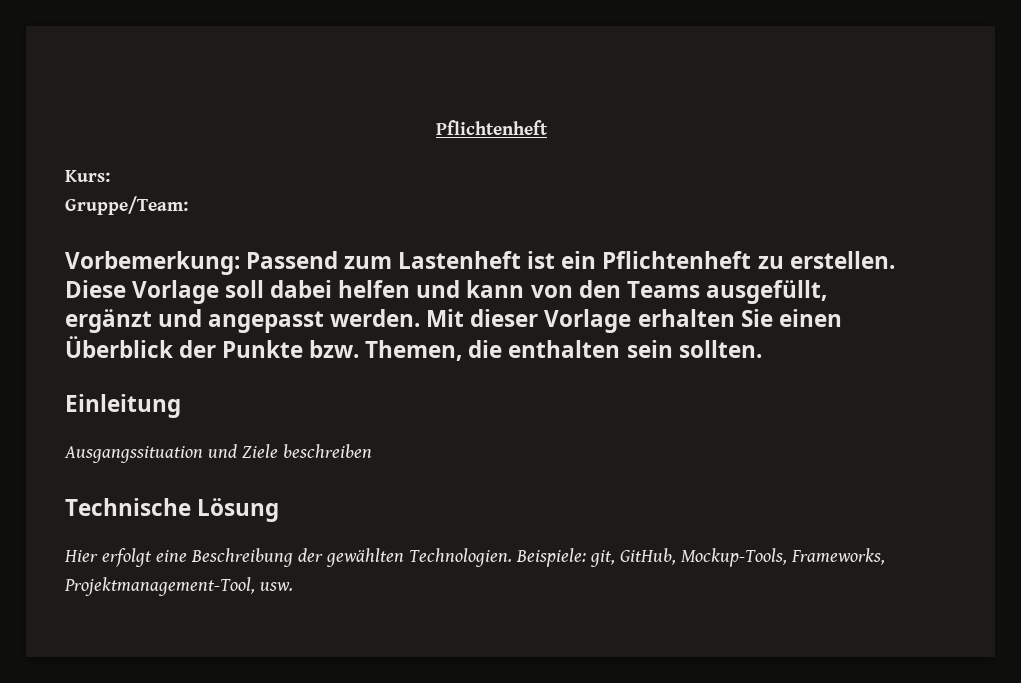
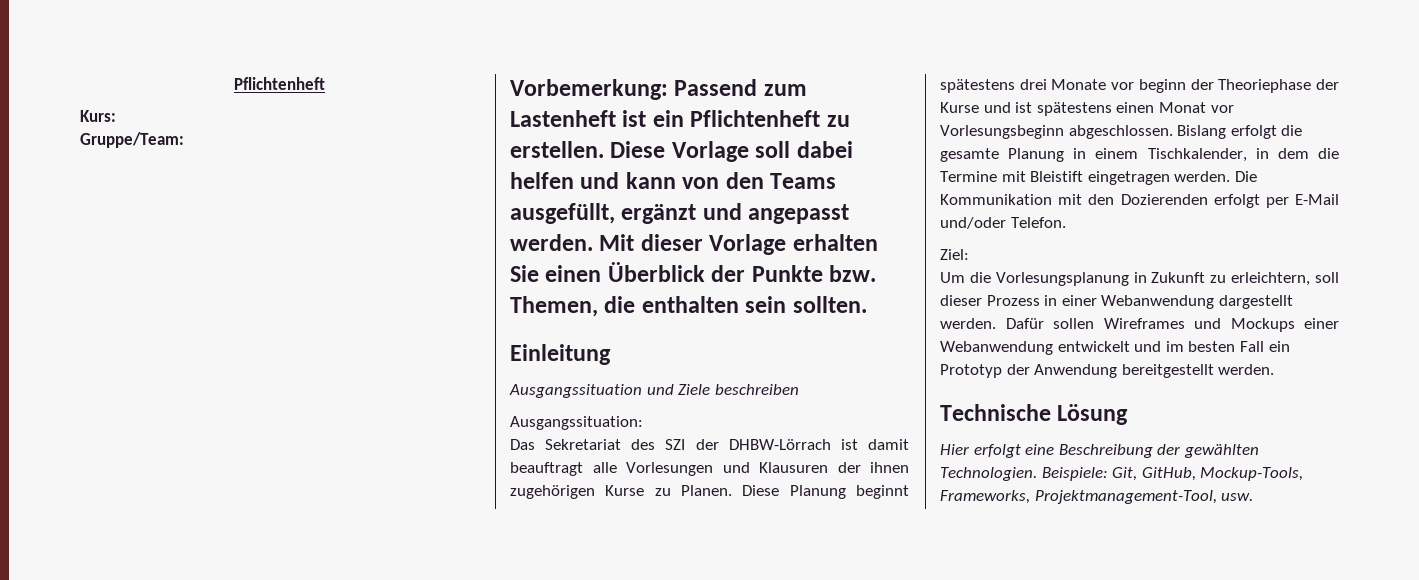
(372, 451) none -> [510,416,643,430] [510,439,909,450] [510,462,909,476] [510,485,909,499] [940,79,1339,93] [940,102,1234,116] [940,125,1303,139] [940,148,1339,162] [940,171,1257,185] [940,194,1339,208] [940,217,1066,229] [940,249,969,260] [940,272,1339,286] [940,295,1293,309] [940,318,1339,332] [940,341,1290,355] [940,364,1275,378] // Ausgangssituation: // Das Sekretariat des SZI der DHBW-Lörrach ist damit beauftragt alle Vorlesungen und Klausuren der ihnen zugehörigen Kurse zu Planen. Diese Planung beginnt spätestens drei Monate vor beginn der Theoriephase der Kurse und ist spätestens einen Monat vor Vorlesungsbeginn abgeschlossen. Bislang erfolgt die gesamte Planung in einem Tischkalender, in dem die Termine mit Bleistift eingetragen werden. Die Kommunikation mit den Dozierenden erfolgt per E-Mail und/oder Telefon. // Ziel: // Um die Vorlesungsplanung in Zukunft zu erleichtern, soll dieser Prozess in einer Webanwendung dargestellt werden. Dafür sollen Wireframes und Mockups einer Webanwendung entwickelt und im besten Fall ein Prototyp der Anwendung bereitgestellt werden.
[589,550,615,567] git, -> [1112,467,1138,481] Git,

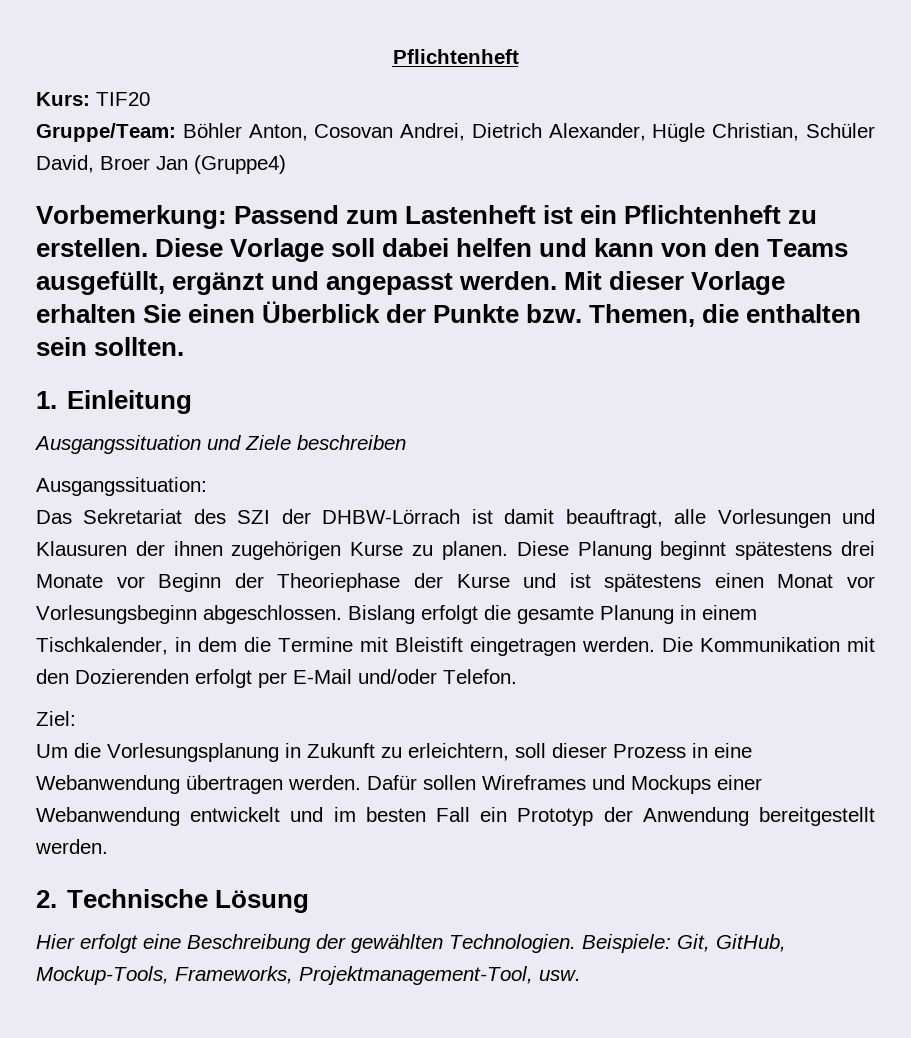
(116, 116) none -> [96,92,150,106] TIF20
(184, 140) none -> [182,123,876,142] [36,155,286,174] Böhler Anton, Cosovan Andrei, Dietrich Alexander, Hügle Christian, Schüler David, Broer Jan (Gruppe4)
(867, 304) none -> [36,391,57,409] 1.
[510,462,583,476] beauftragt -> [565,509,663,528] beauftragt,
[681,485,732,496] Planen. -> [441,541,508,560] planen.
[1138,79,1186,93] beginn -> [158,573,222,592] Beginn
[1061,295,1293,309] einer Webanwendung dargestellt -> [714,743,752,758] [36,775,283,794] eine Webanwendung übertragen
(1275, 369) none -> [36,890,57,908] 2.

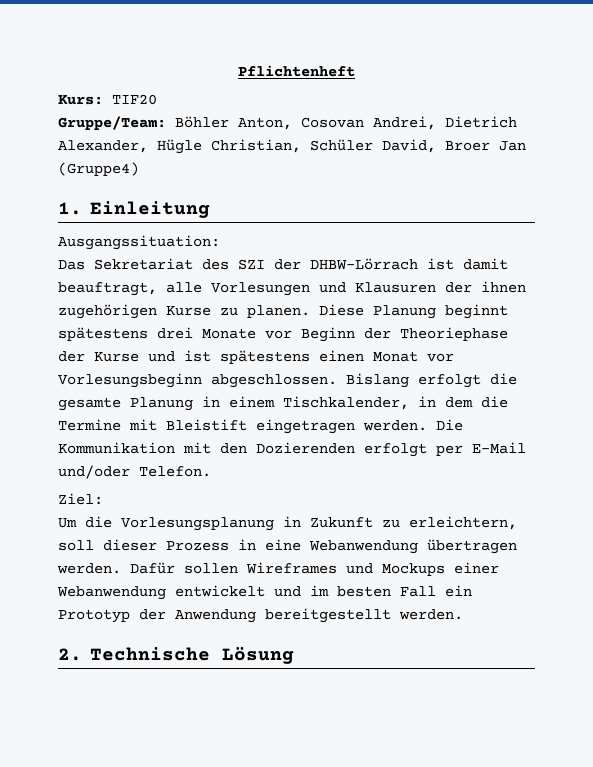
[36,205,818,229] [36,238,849,262] [36,271,786,295] [36,301,862,327] [36,337,185,356] [36,390,193,414] [34,435,406,454] Vorbemerkung: Passend zum Lastenheft ist ein Pflichtenheft zu erstellen. Diese Vorlage soll dabei helfen und kann von den Teams ausgefüllt, ergänzt und angepasst werden. Mit dieser Vorlage erhalten Sie einen Überblick der Punkte bzw. Themen, die enthalten sein sollten. // 1. Einleitung // Ausgangssituation und Ziele beschreiben -> [58,201,210,218] 1. Einleitung
[36,934,786,953] [36,966,581,985] // Hier erfolgt eine Beschreibung der gewählten Technologien. Beispiele: Git, GitHub, Mockup-Tools, Frameworks, Projektmanagement-Tool, usw. -> (294, 655) none

